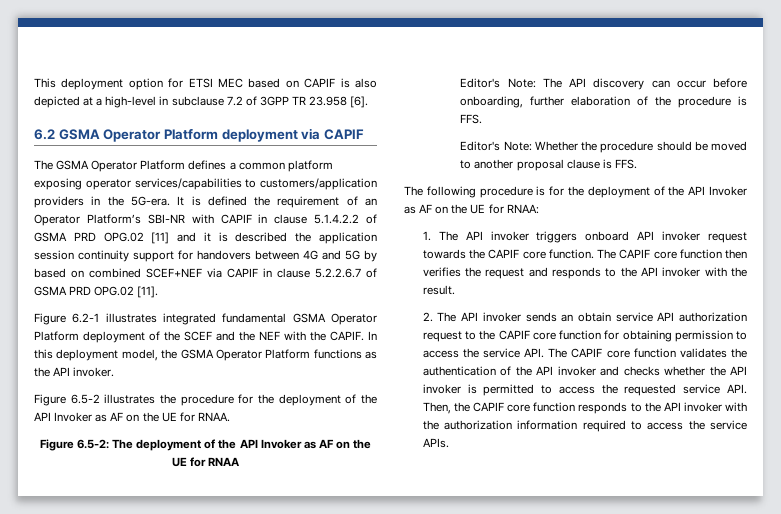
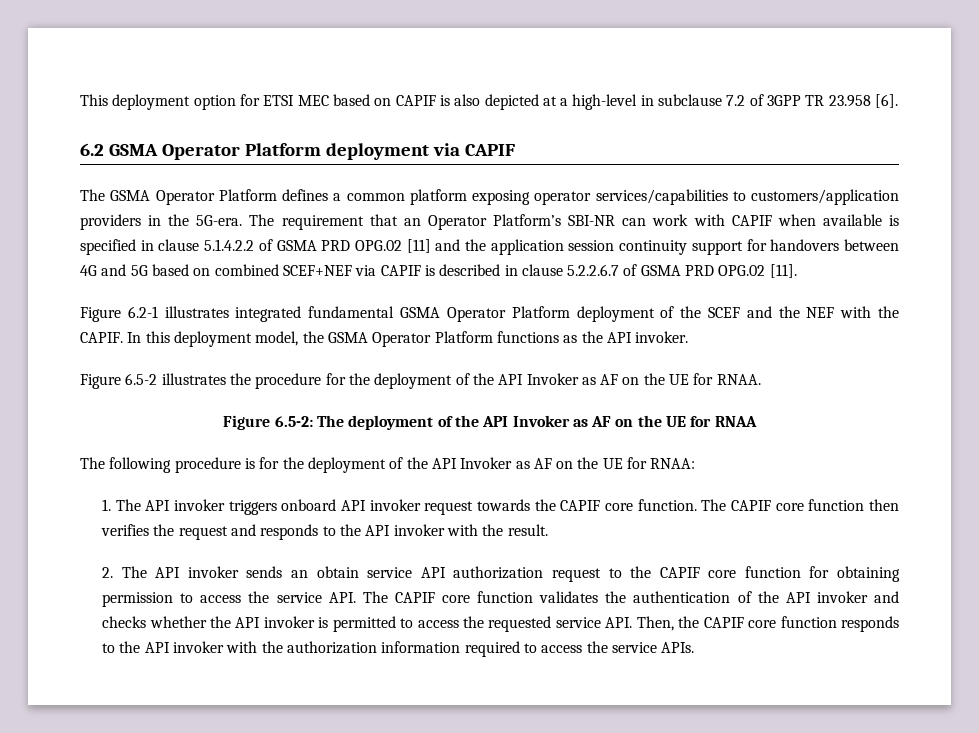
[177,196,378,208] [34,214,252,226] It is defined the requirement of an Operator Platform’s SBI-NR with CAPIF -> [249,214,900,230] [80,239,136,255] The requirement that an Operator Platform’s SBI-NR can work with CAPIF when available is specified
[203,232,288,242] it is described -> (461, 245) none
[364,250,377,262] by -> (148, 270) none
(258, 273) none -> [424,264,501,276] is described
[460,78,747,90] [460,96,747,108] [460,114,483,124] [460,141,747,153] [460,159,637,171] // Editor's Note: The API discovery can occur before onboarding, further elaboration of the procedure is FFS. // Editor's Note: Whether the procedure should be moved to another proposal clause is FFS. -> (757, 421) none

